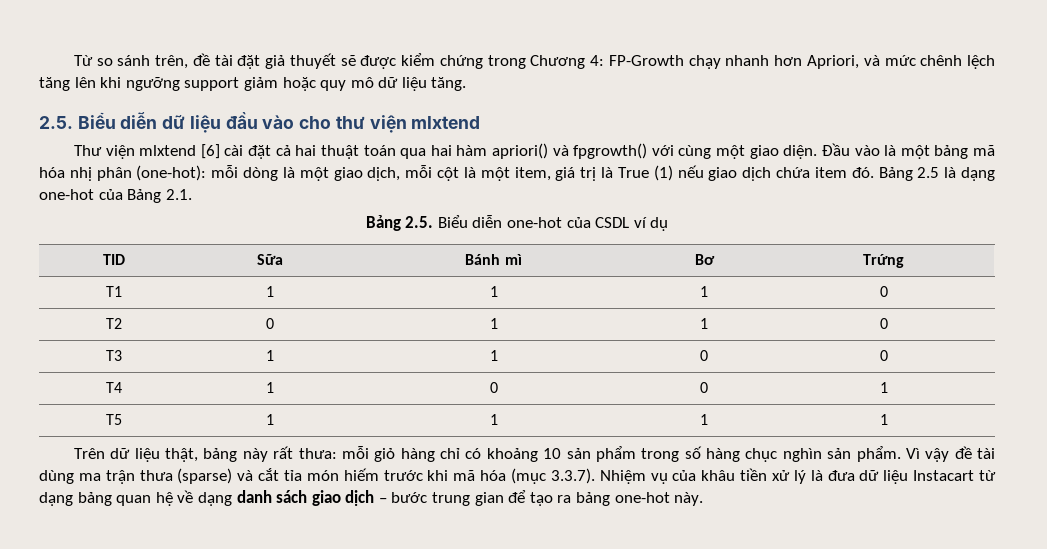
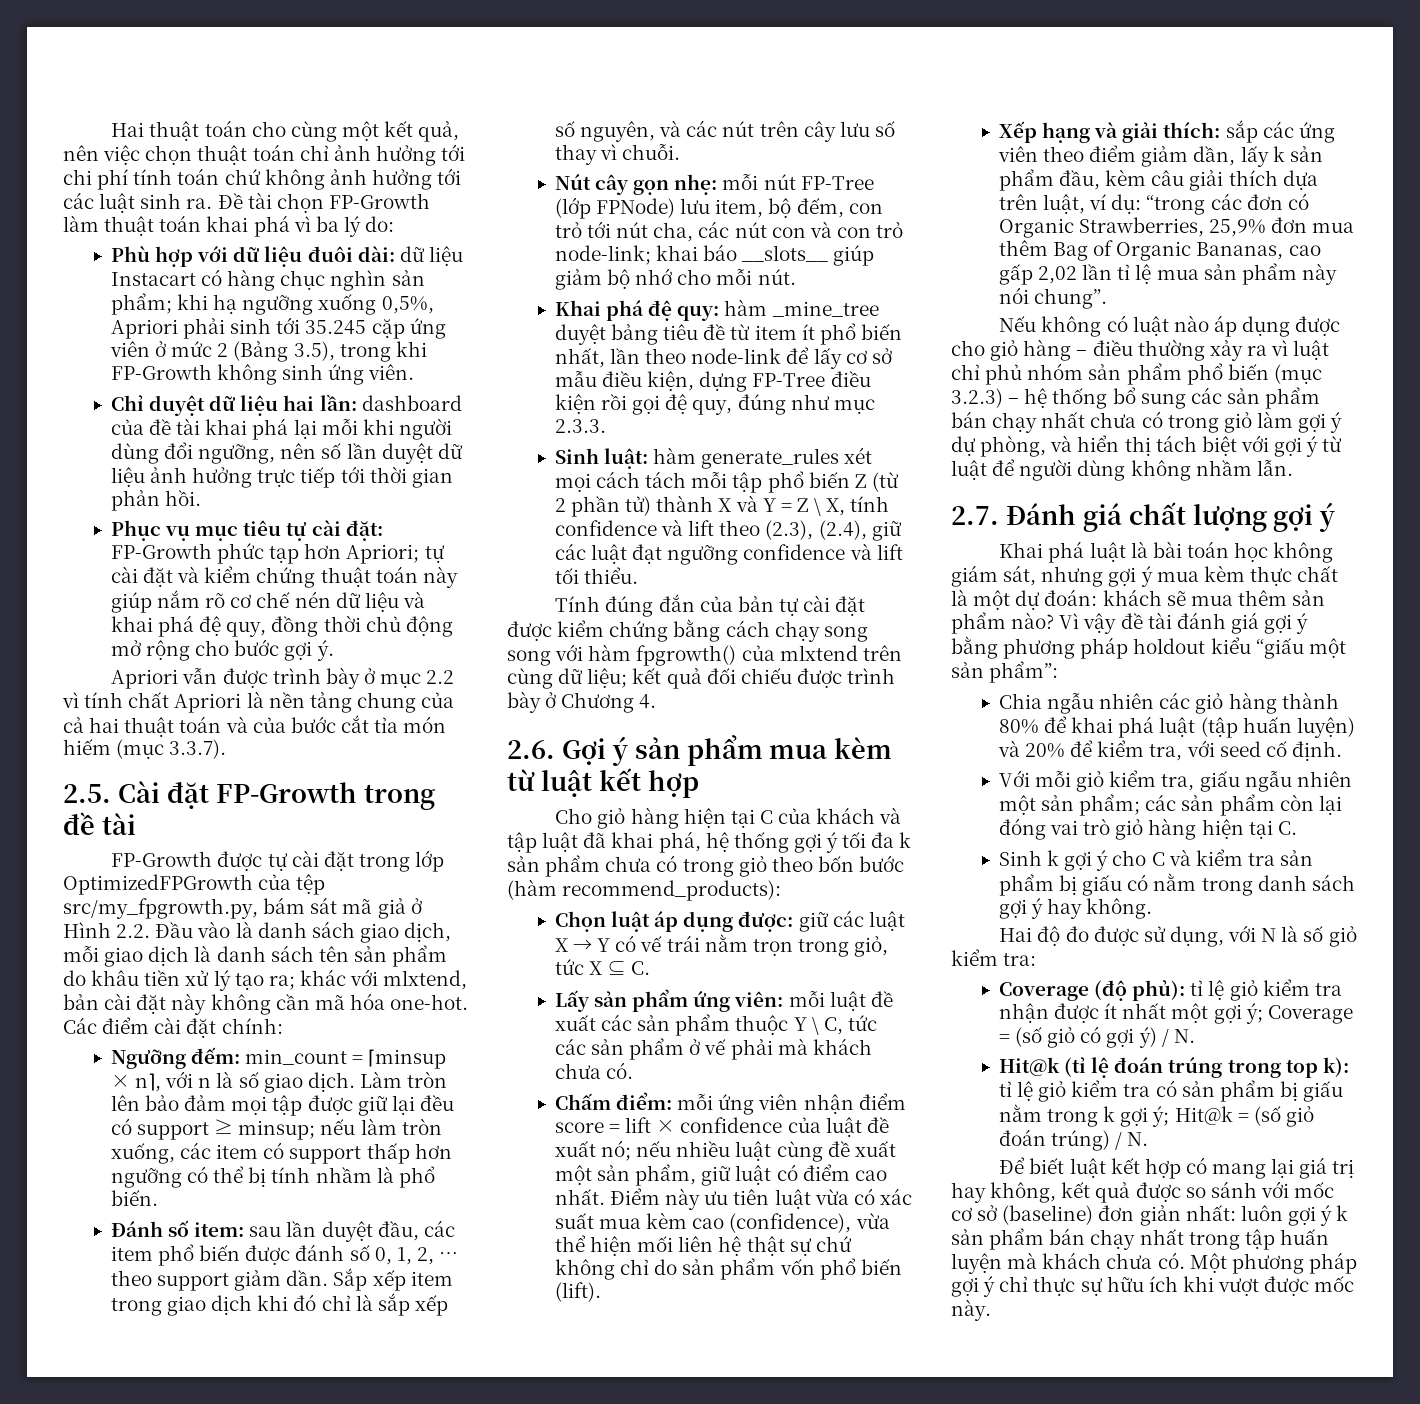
[73,53,995,69] [39,77,467,91] [39,112,481,133] [73,143,995,159] [39,165,995,181] [39,189,192,203] [365,215,669,231] [102,254,125,265] [256,254,283,265] [465,254,522,265] [694,254,715,265] [863,254,904,268] [105,286,122,297] [265,286,274,297] [489,286,498,297] [700,286,708,297] [879,286,888,297] [105,318,122,329] [265,318,274,329] [489,318,498,329] [700,318,708,329] [879,318,888,329] [105,350,122,361] [265,350,274,361] [489,350,498,361] [700,350,708,361] [879,350,888,361] [105,382,122,393] [265,382,274,393] [489,382,498,393] [700,382,708,393] [879,382,888,393] [105,414,122,425] [265,414,274,425] [489,414,498,425] [700,414,708,425] [879,414,888,425] [73,446,996,462] [39,468,997,484] [39,490,670,506] Từ so sánh trên, đề tài đặt giả thuyết sẽ được kiểm chứng trong Chương 4: FP-Growth chạy nhanh hơn Apriori, và mức chênh lệch tăng lên khi ngưỡng support giảm hoặc quy mô dữ liệu tăng. // 2.5. Biểu diễn dữ liệu đầu vào cho thư viện mlxtend // Thư viện mlxtend [6] cài đặt cả hai thuật toán qua hai hàm apriori() và fpgrowth() với cùng một giao diện. Đầu vào là một bảng mã hóa nhị phân (one-hot): mỗi dòng là một giao dịch, mỗi cột là một item, giá trị là True (1) nếu giao dịch chứa item đó. Bảng 2.5 là dạng one-hot của Bảng 2.1. // Bảng 2.5. Biểu diễn one-hot của CSDL ví dụ // TID | Sữa | Bánh mì | Bơ | Trứng // T1 | 1 | 1 | 1 | 0 // T2 | 0 | 1 | 1 | 0 // T3 | 1 | 1 | 0 | 0 // T4 | 1 | 0 | 0 | 1 // T5 | 1 | 1 | 1 | 1 // Trên dữ liệu thật, bảng này rất thưa: mỗi giỏ hàng chỉ có khoảng 10 sản phẩm trong số hàng chục nghìn sản phẩm. Vì vậy đề tài dùng ma trận thưa (sparse) và cắt tỉa món hiếm trước khi mã hóa (mục 3.3.7). Nhiệm vụ của khâu tiền xử lý là đưa dữ liệu Instacart từ dạng bảng quan hệ về dạng danh sách giao dịch – bước trung gian để tạo ra bảng one-hot -> [111,120,460,142] [63,144,466,166] [63,168,462,190] [63,192,430,213] [63,215,395,237] [110,246,463,267] [110,269,425,291] [110,293,434,315] [110,317,446,339] [109,341,427,362] [110,364,415,385] [110,394,462,416] [110,418,452,440] [110,442,463,464] [110,466,453,488] [110,490,202,511] [110,520,383,541] [110,543,445,564] [110,566,458,588] [110,590,425,613] [110,615,453,637] [110,639,334,661] [111,667,455,689] [62,691,455,713] [63,715,447,737] [63,739,227,759] [63,781,435,810] [63,812,136,835] [111,850,445,872] [63,874,326,895] [63,897,422,919] [63,921,452,943] [63,945,448,967] [63,969,468,991] [63,993,469,1015] [63,1017,283,1038] [110,1047,447,1069] [110,1071,448,1093] [110,1095,454,1116] [110,1118,442,1140] [110,1142,452,1164] [110,1166,435,1188] [110,1190,158,1206] [110,1220,455,1242] [110,1244,459,1266] [110,1268,453,1291] [110,1293,448,1316] [554,120,895,142] [554,144,681,165] [554,174,874,195] [554,197,883,219] [554,221,904,242] [554,244,875,266] [554,268,796,290] [554,299,879,321] [554,323,902,345] [554,347,892,369] [554,371,871,392] [554,394,875,415] [554,419,606,433] [554,447,873,469] [554,471,899,493] [554,495,890,517] [554,519,902,541] [554,543,903,565] [554,567,639,584] [555,594,866,617] [507,619,868,642] [507,644,902,666] [507,668,896,689] [507,691,657,713] [507,734,893,766] [507,768,699,798] [555,807,902,829] [507,831,912,853] [507,855,905,877] [507,879,782,901] [554,910,905,932] [554,934,889,957] [554,959,651,975] [554,989,893,1012] [554,1014,877,1036] [554,1038,872,1060] [554,1062,634,1079] [554,1092,906,1115] [554,1117,889,1137] [554,1140,896,1162] [554,1164,887,1186] [554,1188,912,1210] [554,1212,890,1233] [554,1235,852,1256] [554,1258,902,1280] [554,1282,601,1302] [998,120,1335,143] [997,145,1323,167] [998,169,1318,191] [998,193,1309,215] [998,217,1355,238] [998,240,1321,261] [998,263,1337,285] [998,287,1108,309] [999,315,1341,337] [951,339,1330,361] [951,363,1322,385] [951,387,1321,409] [951,411,1343,433] [951,435,1343,457] [951,459,1293,481] [951,502,1336,532] [999,541,1334,563] [951,565,1339,587] [951,589,1326,610] [951,612,1309,634] [951,636,1346,659] [951,661,1059,683] [998,692,1339,714] [998,716,1355,738] [997,740,1342,761] [998,770,1352,792] [998,794,1342,816] [998,818,1297,840] [998,849,1314,871] [998,873,1355,896] [998,898,1153,919] [999,925,1357,947] [951,949,1037,966] [998,979,1342,1001] [998,1003,1353,1024] [998,1026,1195,1048] [998,1057,1349,1078] [998,1080,1344,1102] [998,1104,1314,1127] [998,1129,1149,1151] [999,1157,1355,1179] [951,1181,1335,1203] [951,1205,1349,1226] [951,1228,1329,1250] [951,1252,1357,1274] [951,1276,1355,1297] Hai thuật toán cho cùng một kết quả, nên việc chọn thuật toán chỉ ảnh hưởng tới chi phí tính toán chứ không ảnh hưởng tới các luật sinh ra. Đề tài chọn FP-Growth làm thuật toán khai phá vì ba lý do: // Phù hợp với dữ liệu đuôi dài: dữ liệu Instacart có hàng chục nghìn sản phẩm; khi hạ ngưỡng xuống 0,5%, Apriori phải sinh tới 35.245 cặp ứng viên ở mức 2 (Bảng 3.5), trong khi FP-Growth không sinh ứng viên. // Chỉ duyệt dữ liệu hai lần: dashboard của đề tài khai phá lại mỗi khi người dùng đổi ngưỡng, nên số lần duyệt dữ liệu ảnh hưởng trực tiếp tới thời gian phản hồi. // Phục vụ mục tiêu tự cài đặt: FP-Growth phức tạp hơn Apriori; tự cài đặt và kiểm chứng thuật toán này giúp nắm rõ cơ chế nén dữ liệu và khai phá đệ quy, đồng thời chủ động mở rộng cho bước gợi ý. // Apriori vẫn được trình bày ở mục 2.2 vì tính chất Apriori là nền tảng chung của cả hai thuật toán và của bước cắt tỉa món hiếm (mục 3.3.7). // 2.5. Cài đặt FP-Growth trong đề tài // FP-Growth được tự cài đặt trong lớp OptimizedFPGrowth của tệp src/my_fpgrowth.py, bám sát mã giả ở Hình 2.2. Đầu vào là danh sách giao dịch, mỗi giao dịch là danh sách tên sản phẩm do khâu tiền xử lý tạo ra; khác với mlxtend, bản cài đặt này không cần mã hóa one-hot. Các điểm cài đặt chính: // Ngưỡng đếm: min_count = ⌈minsup × n⌉, với n là số giao dịch. Làm tròn lên bảo đảm mọi tập được giữ lại đều có support ≥ minsup; nếu làm tròn xuống, các item có support thấp hơn ngưỡng có thể bị tính nhầm là phổ biến. // Đánh số item: sau lần duyệt đầu, các item phổ biến được đánh số 0, 1, 2, … theo support giảm dần. Sắp xếp item trong giao dịch khi đó chỉ là sắp xếp số nguyên, và các nút trên cây lưu số thay vì chuỗi. // Nút cây gọn nhẹ: mỗi nút FP-Tree (lớp FPNode) lưu item, bộ đếm, con trỏ tới nút cha, các nút con và con trỏ node-link; khai báo __slots__ giúp giảm bộ nhớ cho mỗi nút. // Khai phá đệ quy: hàm _mine_tree duyệt bảng tiêu đề từ item ít phổ biến nhất, lần theo node-link để lấy cơ sở mẫu điều kiện, dựng FP-Tree điều kiện rồi gọi đệ quy, đúng như mục 2.3.3. // Sinh luật: hàm generate_rules xét mọi cách tách mỗi tập phổ biến Z (từ 2 phần tử) thành X và Y = Z \ X, tính confidence và lift theo (2.3), (2.4), giữ các luật đạt ngưỡng confidence và lift tối thiểu. // Tính đúng đắn của bản tự cài đặt được kiểm chứng bằng cách chạy song song với hàm fpgrowth() của mlxtend trên cùng dữ liệu; kết quả đối chiếu được trình bày ở Chương 4. // 2.6. Gợi ý sản phẩm mua kèm từ luật kết hợp // Cho giỏ hàng hiện tại C của khách và tập luật đã khai phá, hệ thống gợi ý tối đa k sản phẩm chưa có trong giỏ theo bốn bước (hàm recommend_products): // Chọn luật áp dụng được: giữ các luật X → Y có vế trái nằm trọn trong giỏ, tức X ⊆ C. // Lấy sản phẩm ứng viên: mỗi luật đề xuất các sản phẩm thuộc Y \ C, tức các sản phẩm ở vế phải mà khách chưa có. // Chấm điểm: mỗi ứng viên nhận điểm score = lift × confidence của luật đề xuất nó; nếu nhiều luật cùng đề xuất một sản phẩm, giữ luật có điểm cao nhất. Điểm này ưu tiên luật vừa có xác suất mua kèm cao (confidence), vừa thể hiện mối liên hệ thật sự chứ không chỉ do sản phẩm vốn phổ biến (lift). // Xếp hạng và giải thích: sắp các ứng viên theo điểm giảm dần, lấy k sản phẩm đầu, kèm câu giải thích dựa trên luật, ví dụ: “trong các đơn có Organic Strawberries, 25,9% đơn mua thêm Bag of Organic Bananas, cao gấp 2,02 lần tỉ lệ mua sản phẩm này nói chung”. // Nếu không có luật nào áp dụng được cho giỏ hàng – điều thường xảy ra vì luật chỉ phủ nhóm sản phẩm phổ biến (mục 3.2.3) – hệ thống bổ sung các sản phẩm bán chạy nhất chưa có trong giỏ làm gợi ý dự phòng, và hiển thị tách biệt với gợi ý từ luật để người dùng không nhầm lẫn. // 2.7. Đánh giá chất lượng gợi ý // Khai phá luật là bài toán học không giám sát, nhưng gợi ý mua kèm thực chất là một dự đoán: khách sẽ mua thêm sản phẩm nào? Vì vậy đề tài đánh giá gợi ý bằng phương pháp holdout kiểu “giấu một sản phẩm”: // Chia ngẫu nhiên các giỏ hàng thành 80% để khai phá luật (tập huấn luyện) và 20% để kiểm tra, với seed cố định. // Với mỗi giỏ kiểm tra, giấu ngẫu nhiên một sản phẩm; các sản phẩm còn lại đóng vai trò giỏ hàng hiện tại C. // Sinh k gợi ý cho C và kiểm tra sản phẩm bị giấu có nằm trong danh sách gợi ý hay không. // Hai độ đo được sử dụng, với N là số giỏ kiểm tra: // Coverage (độ phủ): tỉ lệ giỏ kiểm tra nhận được ít nhất một gợi ý; Coverage = (số giỏ có gợi ý) / N. // Hit@k (tỉ lệ đoán trúng trong top k): tỉ lệ giỏ kiểm tra có sản phẩm bị giấu nằm trong k gợi ý; Hit@k = (số giỏ đoán trúng) / N. // Để biết luật kết hợp có mang lại giá trị hay không, kết quả được so sánh với mốc cơ sở (baseline) đơn giản nhất: luôn gợi ý k sản phẩm bán chạy nhất trong tập huấn luyện mà khách chưa có. Một phương pháp gợi ý chỉ thực sự hữu ích khi vượt được mốc

